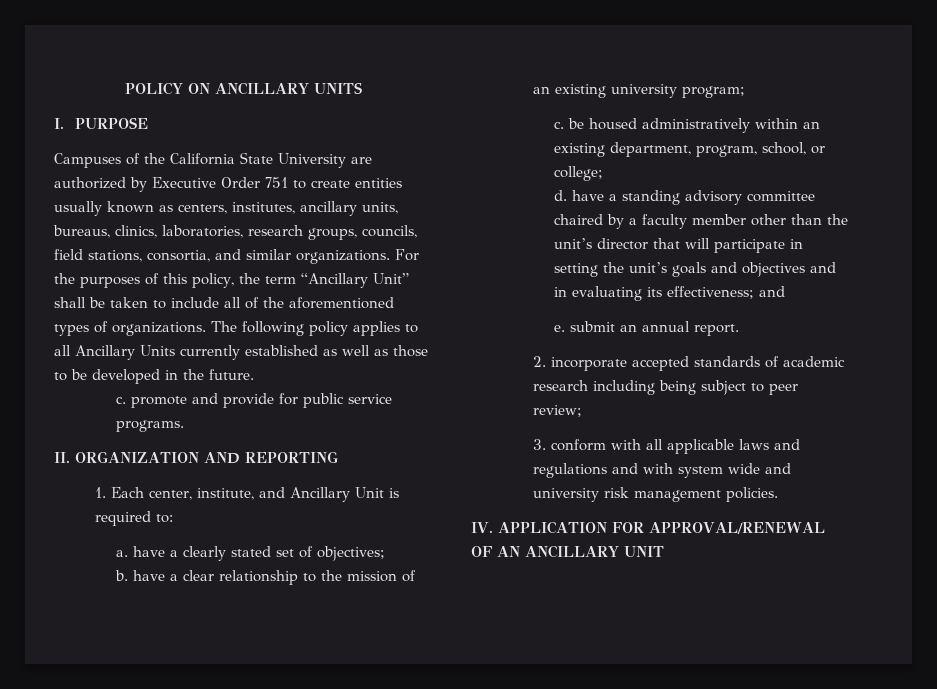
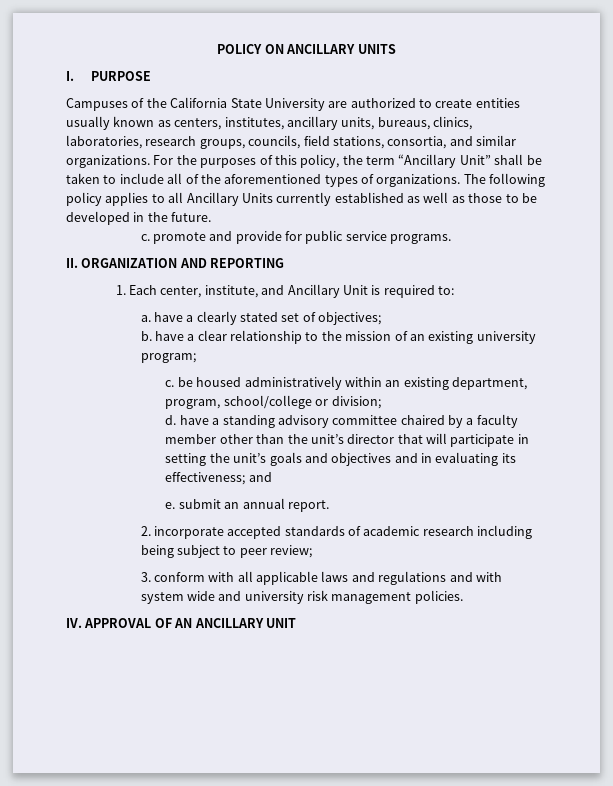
[130,177,288,192] by Executive Order 751 -> (416, 103) none
[761,142,825,155] [553,166,603,181] school, or college; -> [223,395,381,409] school/college or division;
[497,521,825,534] APPLICATION FOR APPROVAL/RENEWAL -> [84,618,152,628] APPROVAL

